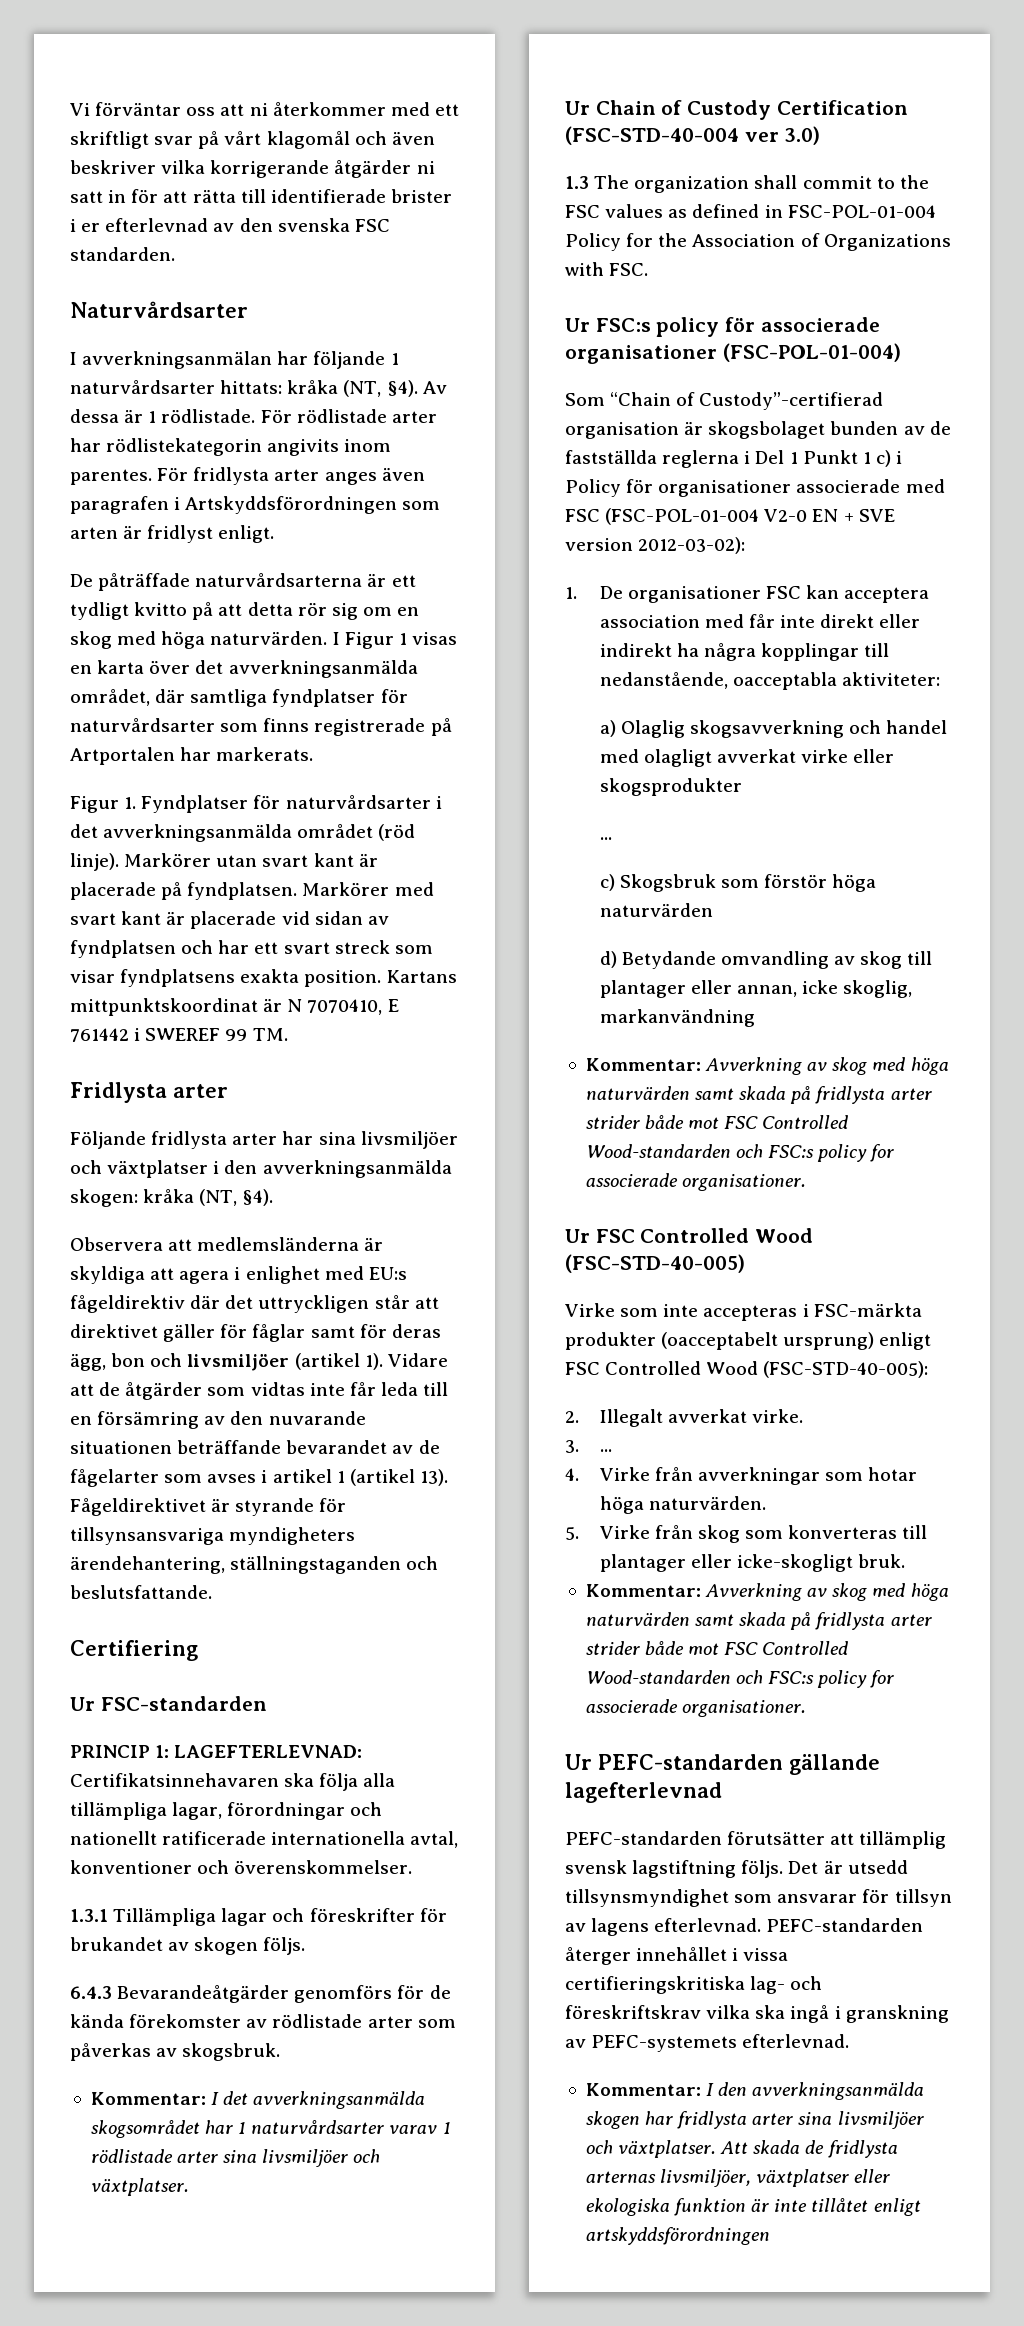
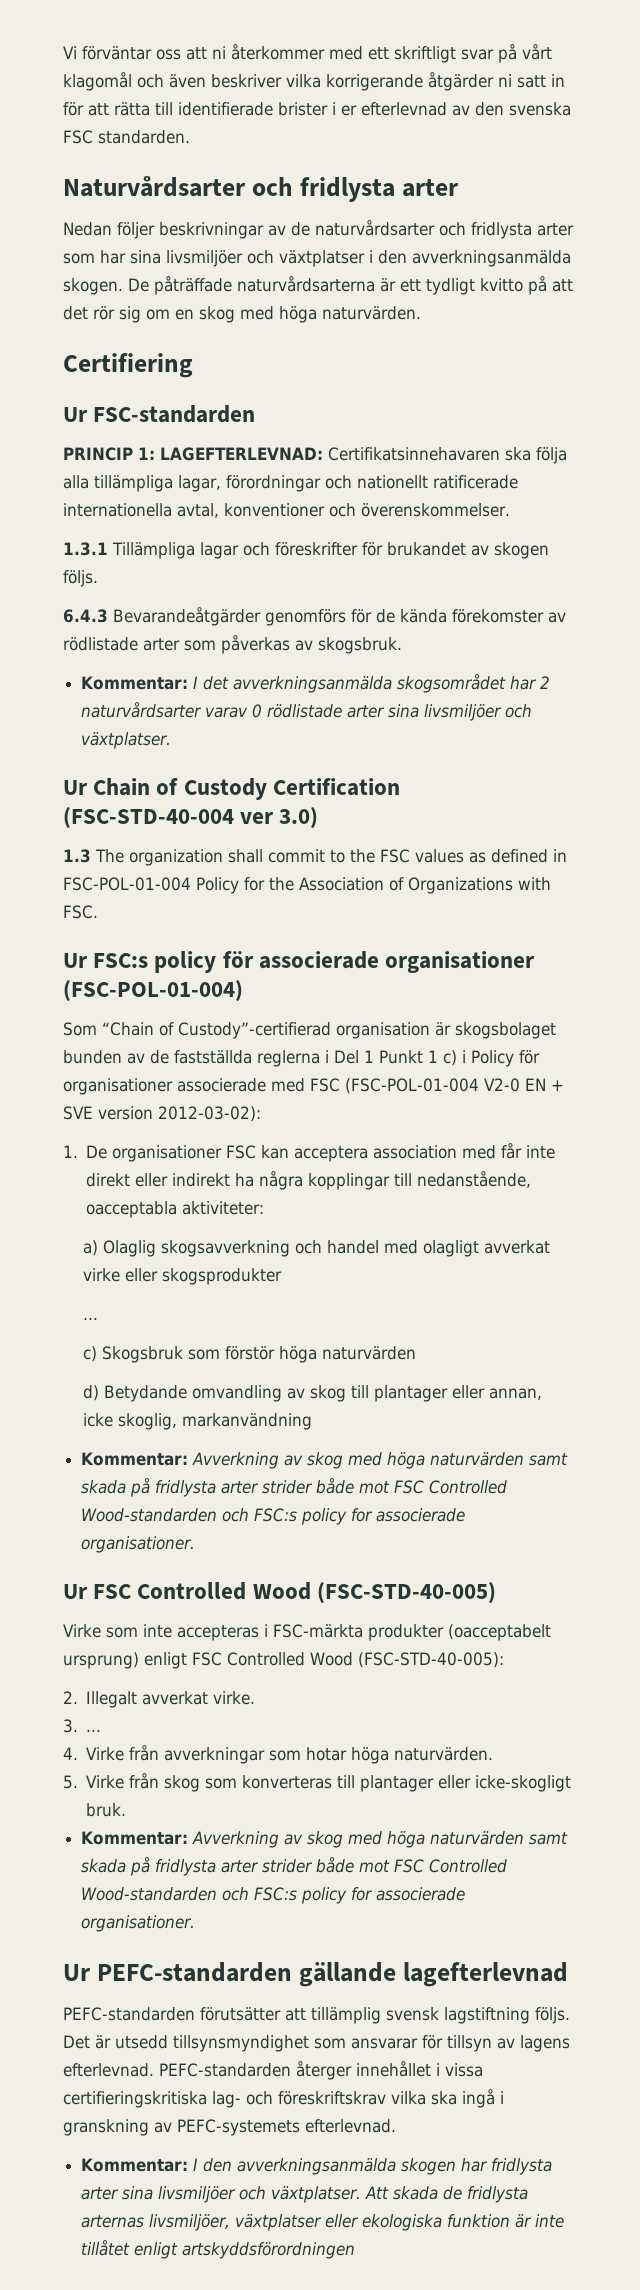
[70,351,399,369] [70,380,447,397] [70,409,437,423] [70,438,392,456] [70,467,425,485] [70,496,441,514] [70,525,275,543] // I avverkningsanmälan har följande 1 naturvårdsarter hittats: kråka (NT, §4). Av dessa är 1 rödlistade. För rödlistade arter har rödlistekategorin angivits inom parentes. För fridlysta arter anges även paragrafen i Artskyddsförordningen som arten är fridlyst enligt. // -> [251,177,459,202] [63,220,574,239] [63,250,571,267] [63,278,123,295] och fridlysta arter // Nedan följer beskrivningar av de naturvårdsarter och fridlysta arter som har sina livsmiljöer och växtplatser i den avverkningsanmälda skogen.
[247,602,293,616] detta -> [63,306,88,320] det
[332,632,457,649] [70,660,418,678] [70,689,408,707] [70,718,452,736] [70,747,314,765] [70,795,442,813] [70,824,416,842] [70,853,378,871] [70,882,434,900] [70,911,389,929] [70,940,433,958] [70,969,457,987] [70,998,399,1016] [70,1028,288,1042] [70,1082,228,1103] [70,1131,458,1149] [70,1160,452,1178] [70,1189,274,1207] [70,1237,384,1251] [70,1266,407,1284] [70,1295,439,1313] [70,1324,441,1342] [70,1353,448,1371] [70,1382,449,1400] [70,1411,366,1429] [70,1440,440,1454] [70,1469,448,1487] [70,1498,347,1516] [70,1527,356,1545] [70,1556,439,1574] [70,1585,212,1599] I Figur 1 visas en karta över det avverkningsanmälda området, där samtliga fyndplatser för naturvårdsarter som finns registrerade på Artportalen har markerats. // Figur 1. Fyndplatser för naturvårdsarter i det avverkningsanmälda området (röd linje). Markörer utan svart kant är placerade på fyndplatsen. Markörer med svart kant är placerade vid sidan av fyndplatsen och har ett svart streck som visar fyndplatsens exakta position. Kartans mittpunktskoordinat är N 7070410, E 761442 i SWEREF 99 TM. // Fridlysta arter // Följande fridlysta arter har sina livsmiljöer och växtplatser i den avverkningsanmälda skogen: kråka (NT, §4). // Observera att medlemsländerna är skyldiga att agera i enlighet med EU:s fågeldirektiv där det uttryckligen står att direktivet gäller för fåglar samt för deras ägg, bon och livsmiljöer (artikel 1). Vidare att de åtgärder som vidtas inte får leda till en försämring av den nuvarande situationen beträffande bevarandet av de fågelarter som avses i artikel 1 (artikel 13). Fågeldirektivet är styrande för tillsynsansvariga myndigheters ärendehantering, ställningstaganden och beslutsfattande. -> (421, 313) none
[238,2122,247,2134] 1 -> [540,676,551,689] 2
[442,2122,451,2134] 1 -> [252,704,263,718] 0

